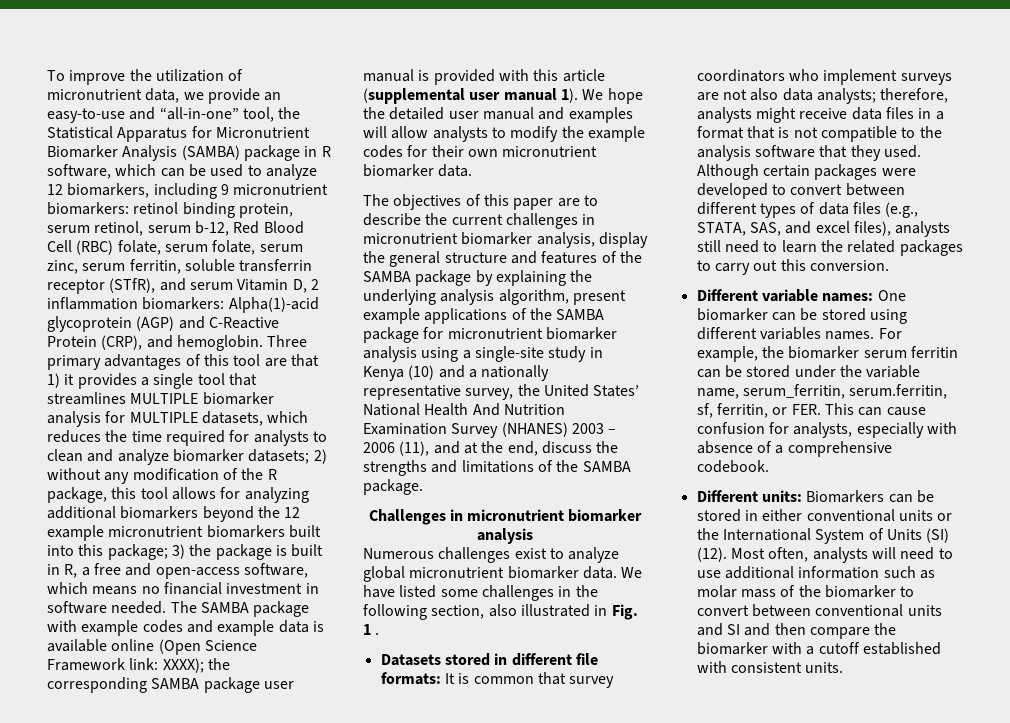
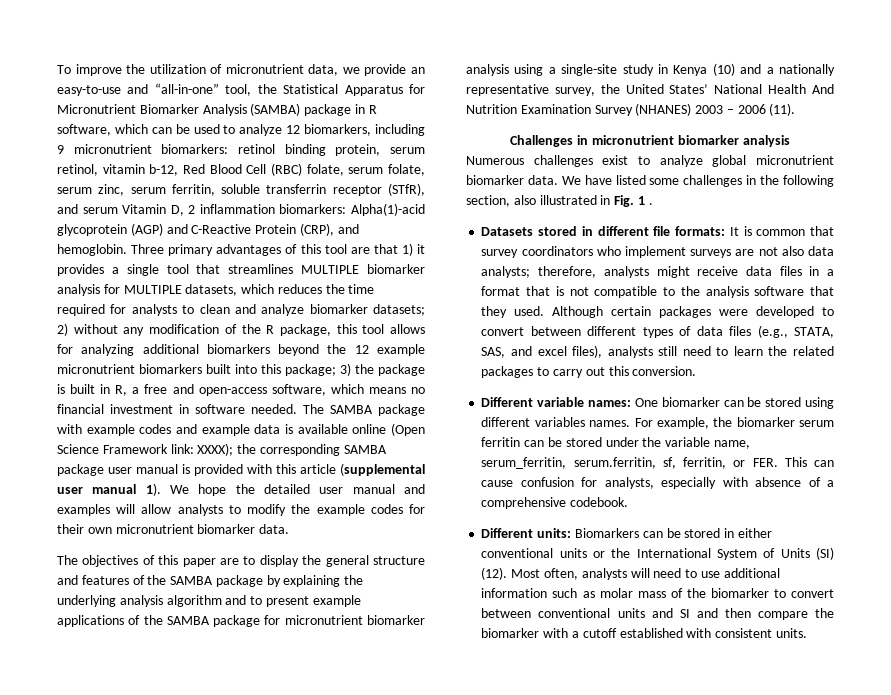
[147,225,191,233] serum -> [102,164,145,174] vitamin
[363,213,596,229] [363,232,595,248] describe the current challenges in micronutrient biomarker analysis, -> (256, 560) none
[498,289,569,305] algorithm, -> [166,595,263,607] algorithm and to
[399,441,619,456] [363,460,631,476] [363,479,423,495] (11), and at the end, discuss the strengths and limitations of the SAMBA package. -> [769,103,796,116] (11).

